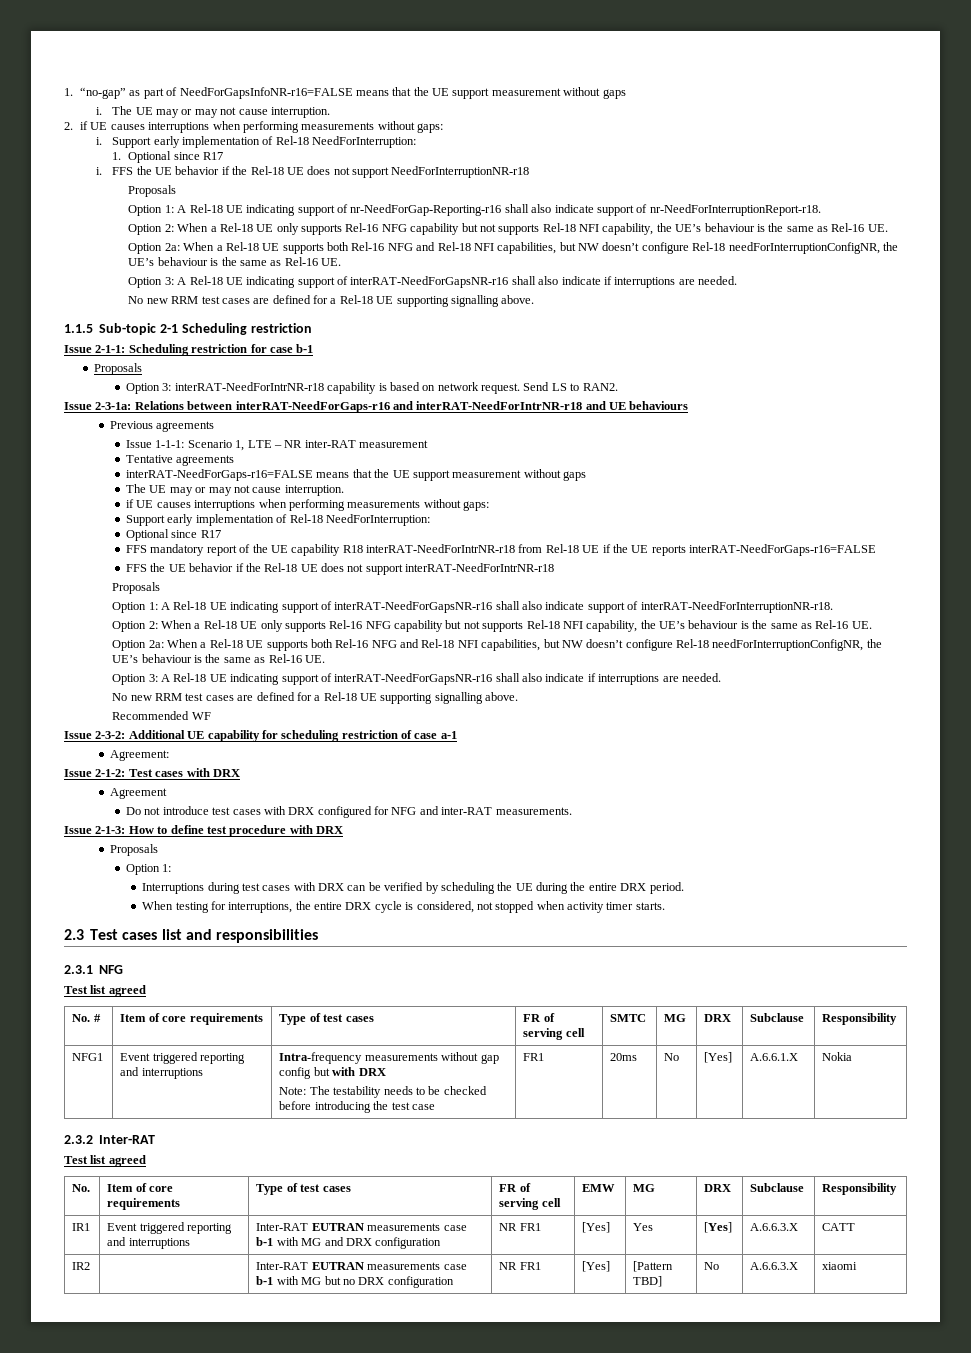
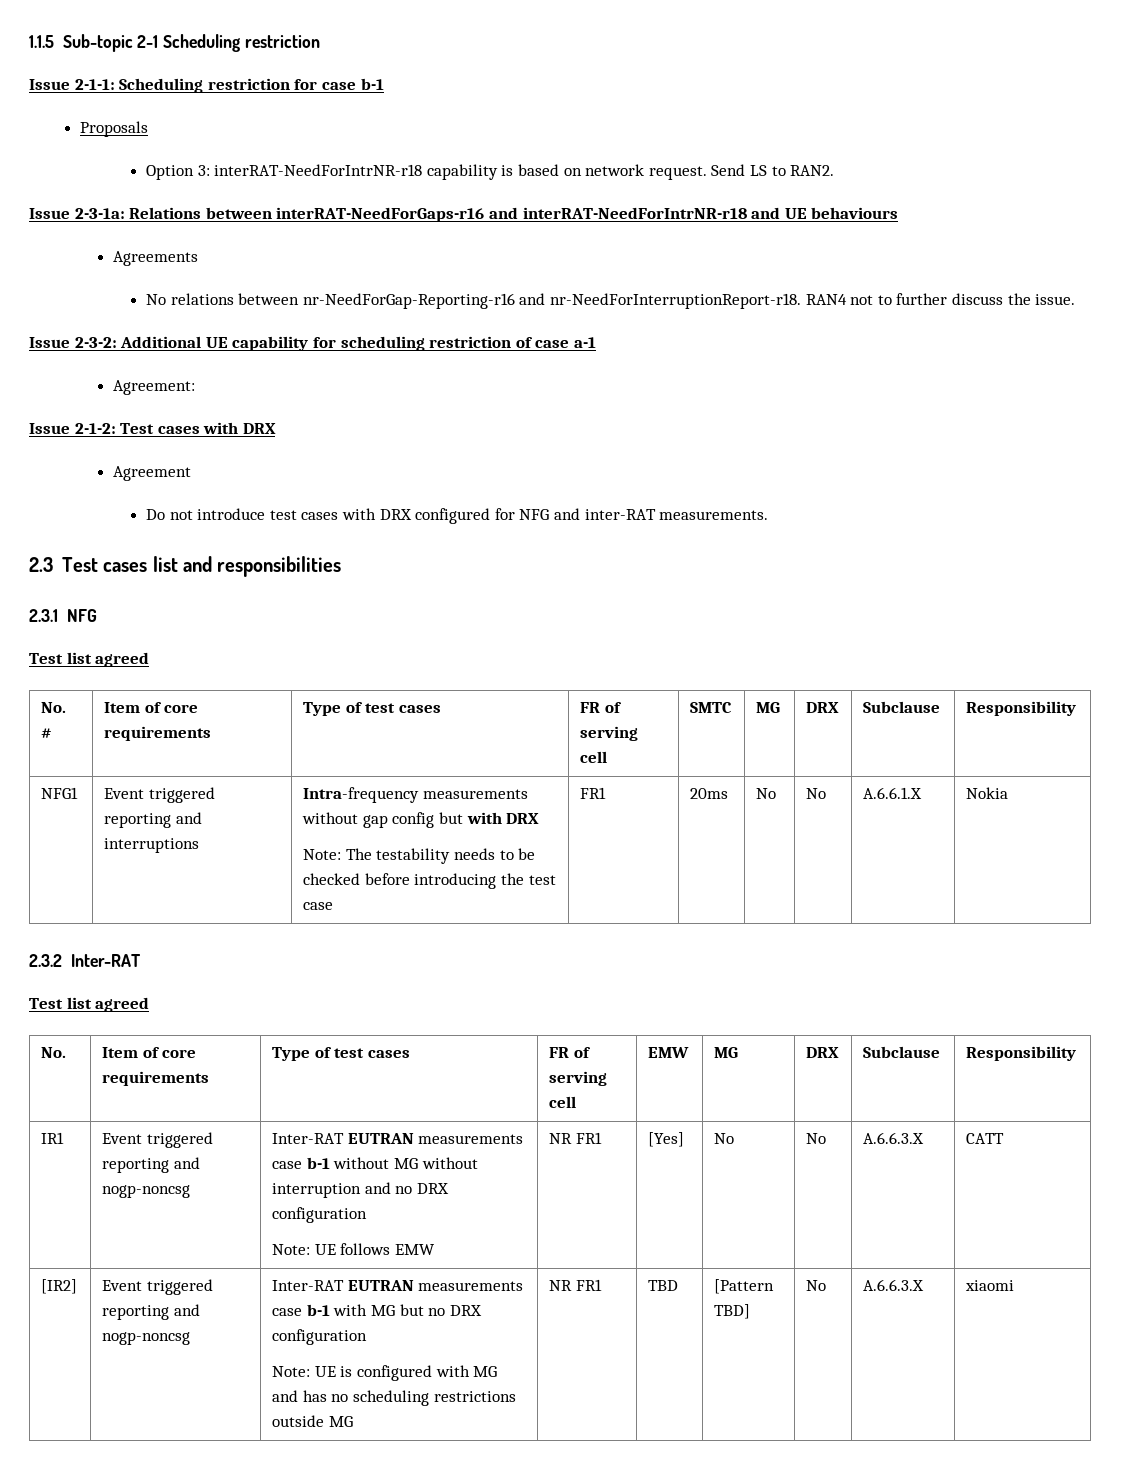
[64,87,626,99] [96,106,330,118] [64,121,444,133] [96,136,417,148] [112,151,224,163] [96,166,530,178] [128,185,177,197] [128,204,821,216] [128,223,888,235] [128,242,898,254] [128,257,341,266] [128,276,737,288] [128,295,535,307] 1. “no-gap” as part of NeedForGapsInfoNR-r16=FALSE means that the UE support measurement without gaps // i. The UE may or may not cause interruption. // 2. if UE causes interruptions when performing measurements without gaps: // i. Support early implementation of Rel-18 NeedForInterruption: // 1. Optional since R17 // i. FFS the UE behavior if the Rel-18 UE does not support NeedForInterruptionNR-r18 // Proposals // Option 1: A Rel-18 UE indicating support of nr-NeedForGap-Reporting-r16 shall also indicate support of nr-NeedForInterruptionReport-r18. // Option 2: When a Rel-18 UE only supports Rel-16 NFG capability but not supports Rel-18 NFI capability, the UE’s behaviour is the same as Rel-16 UE. // Option 2a: When a Rel-18 UE supports both Rel-16 NFG and Rel-18 NFI capabilities, but NW doesn’t configure Rel-18 needForInterruptionConfigNR, the UE’s behaviour is the same as Rel-16 UE. // Option 3: A Rel-18 UE indicating support of interRAT-NeedForGapsNR-r16 shall also indicate if interruptions are needed. // No new RRM test cases are defined for a Rel-18 UE supporting signalling above. // -> (29, 41) none
[109,421,215,432] [126,440,429,451] [126,455,235,466] [126,469,587,481] [126,484,344,496] [126,499,490,511] [126,514,430,526] [126,529,221,541] [126,544,877,556] [126,563,555,575] [112,582,161,594] [112,601,833,613] [112,620,872,632] [112,639,882,651] [112,654,325,663] [112,673,721,685] [112,692,519,704] [112,711,211,720] Previous agreements // Issue 1-1-1: Scenario 1, LTE – NR inter-RAT measurement // Tentative agreements // interRAT-NeedForGaps-r16=FALSE means that the UE support measurement without gaps // The UE may or may not cause interruption. // if UE causes interruptions when performing measurements without gaps: // Support early implementation of Rel-18 NeedForInterruption: // Optional since R17 // FFS mandatory report of the UE capability R18 interRAT-NeedForIntrNR-r18 from Rel-18 UE if the UE reports interRAT-NeedForGaps-r16=FALSE // FFS the UE behavior if the Rel-18 UE does not support interRAT-NeedForIntrNR-r18 // Proposals // Option 1: A Rel-18 UE indicating support of interRAT-NeedForGapsNR-r16 shall also indicate support of interRAT-NeedForInterruptionNR-r18. // Option 2: When a Rel-18 UE only supports Rel-16 NFG capability but not supports Rel-18 NFI capability, the UE’s behaviour is the same as Rel-16 UE. // Option 2a: When a Rel-18 UE supports both Rel-16 NFG and Rel-18 NFI capabilities, but NW doesn’t configure Rel-18 needForInterruptionConfigNR, the UE’s behaviour is the same as Rel-16 UE. // Option 3: A Rel-18 UE indicating support of interRAT-NeedForGapsNR-r16 shall also indicate if interruptions are needed. // No new RRM test cases are defined for a Rel-18 UE supporting signalling above. // Recommended WF -> [113,251,199,266] [146,293,1076,309] Agreements // No relations between nr-NeedForGap-Reporting-r16 and nr-NeedForInterruptionReport-r18. RAN4 not to further discuss the issue.
[64,825,343,837] [109,844,158,856] [126,864,172,875] [142,882,684,894] [142,901,665,913] // Issue 2-1-3: How to define test procedure with DRX // Proposals // Option 1: // Interruptions during test cases with DRX can be verified by scheduling the UE during the entire DRX period. // When testing for interruptions, the entire DRX cycle is considered, not stopped when activity timer starts. -> (769, 515) none
[704,1052,733,1063] [Yes] -> [806,788,827,799] No
[128,1238,190,1249] [256,1223,467,1231] [256,1237,442,1249] [499,1223,541,1231] [582,1222,611,1233] [633,1223,654,1231] [704,1222,733,1233] interruptions | Inter-RAT EUTRAN measurements case b-1 with MG and DRX configuration | NR FR1 | [Yes] | Yes | [Yes] -> [102,1185,191,1198] [272,1133,524,1144] [272,1157,478,1169] [272,1182,450,1198] [272,1207,368,1223] [272,1243,436,1255] [549,1132,602,1144] [648,1132,685,1147] [714,1133,735,1144] [806,1133,827,1144] nogp-noncsg | Inter-RAT EUTRAN measurements case b-1 without MG without interruption and no DRX configuration // Note: UE follows EMW | NR FR1 | [Yes] | No | No
[72,1262,91,1270] IR2 | -> [41,1279,78,1294] [102,1279,213,1295] [102,1304,200,1320] [102,1332,191,1345] [IR2] | Event triggered reporting and nogp-noncsg
[499,1262,541,1270] [582,1261,611,1272] | NR FR1 | [Yes] -> [272,1365,498,1381] [272,1390,516,1406] [272,1415,353,1427] [549,1279,602,1291] [648,1280,679,1291] // Note: UE is configured with MG and has no scheduling restrictions outside MG | NR FR1 | TBD

